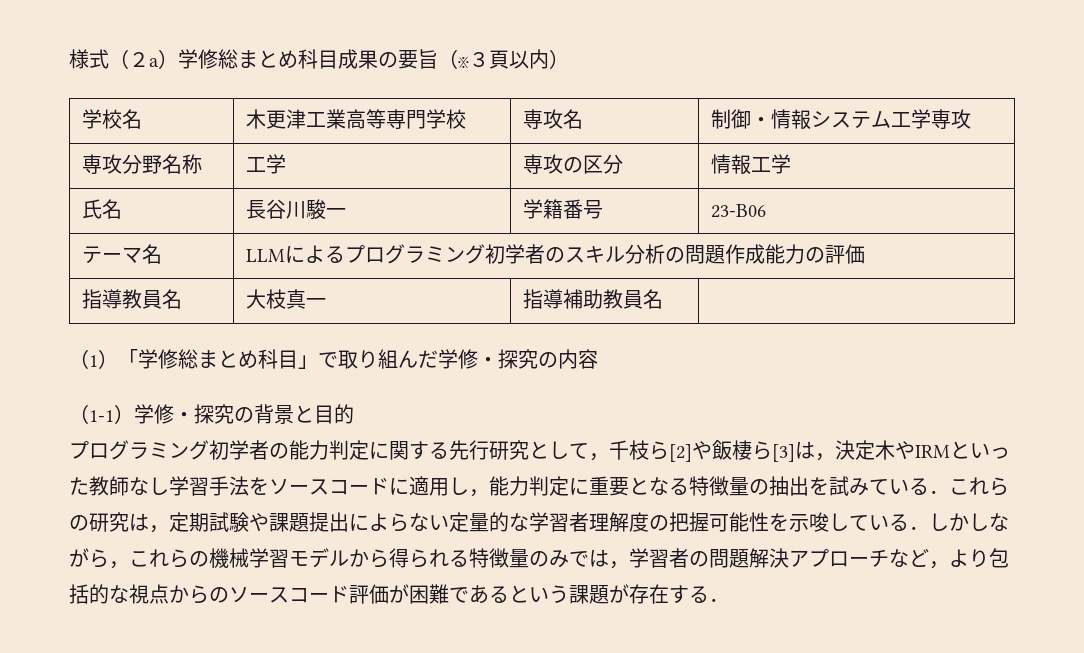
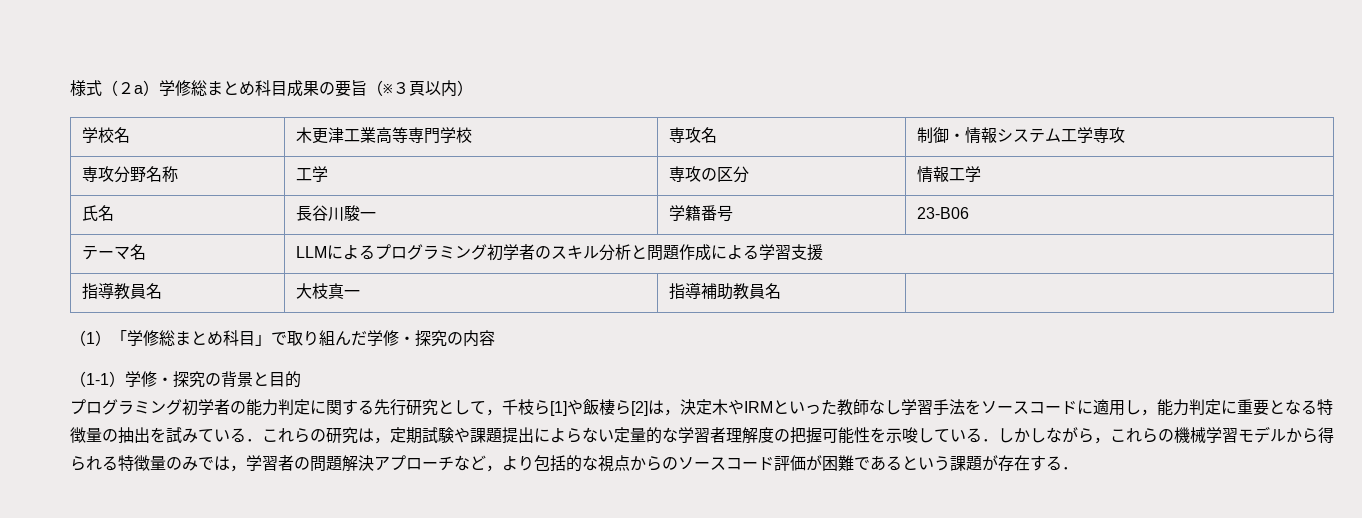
[665,247,686,263] の -> [630,245,647,259] と
[765,244,866,264] 能力の評価 -> [710,244,823,261] による学習支援
[669,444,692,462] [2] -> [550,401,567,416] [1]
[772,444,795,462] [3] -> [631,401,648,416] [2]

